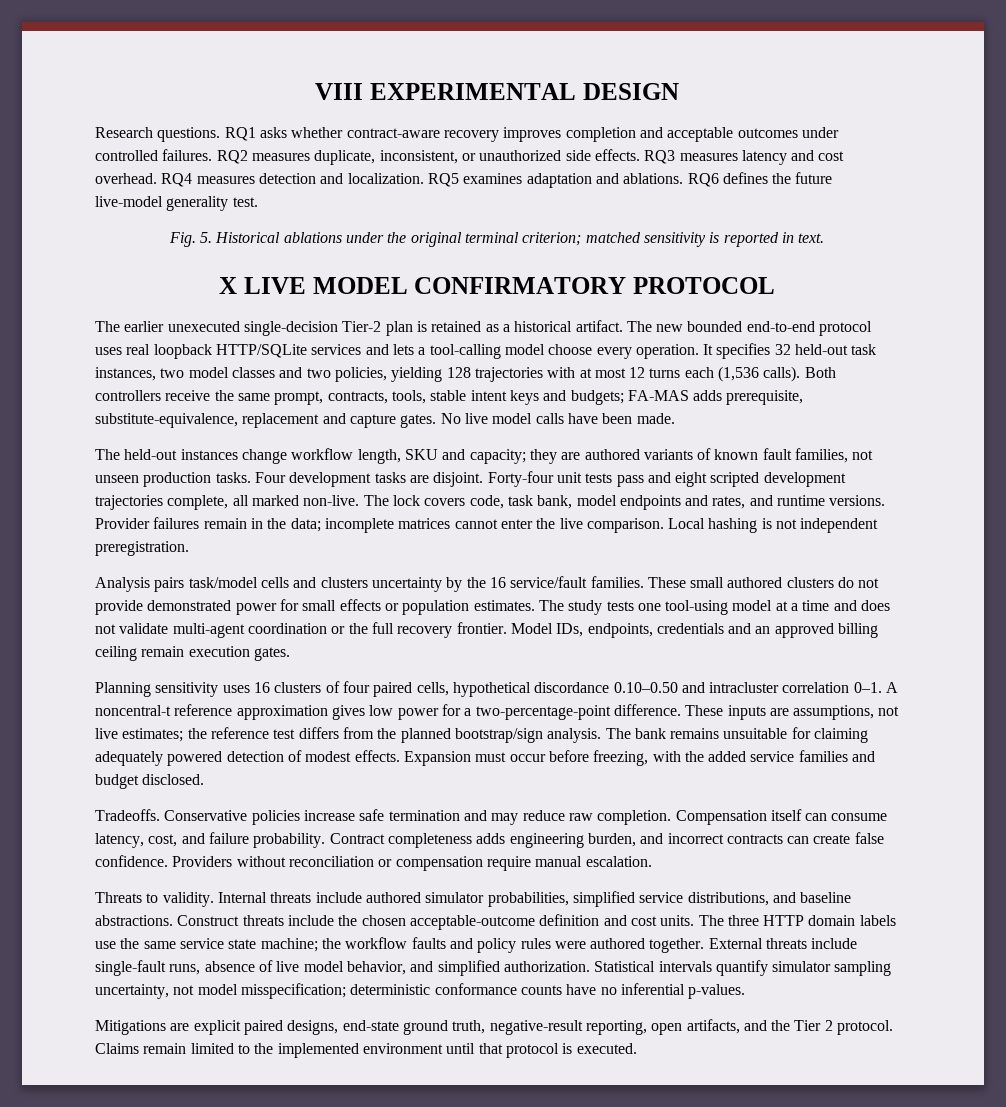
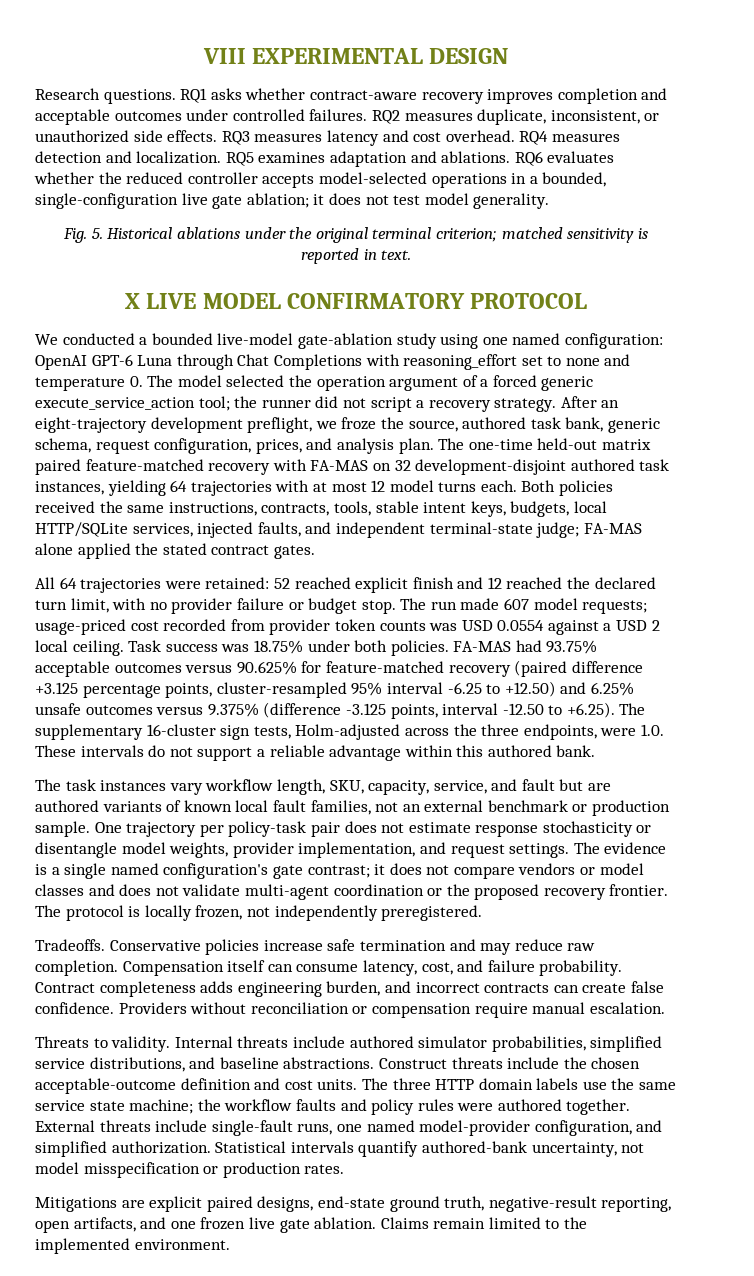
[722,172,833,184] [95,196,258,211] defines the future live-model generality test. -> [547,151,615,163] [34,172,607,188] [35,193,550,209] evaluates whether the reduced controller accepts model-selected operations in a bounded, single-configuration live gate ablation; it does not test model generality.
[95,320,873,336] [95,343,877,359] [95,367,471,382] The earlier unexecuted single-decision Tier-2 plan is retained as a historical artifact. The new bounded end-to-end protocol uses real loopback HTTP/SQLite services and lets a tool-calling model choose every operation. It specifies 32 held-out task instances, two model classes and two policies, yielding 128 -> [35,333,663,349] [35,354,631,370] [35,375,594,391] [35,396,620,412] [35,417,660,433] [35,438,651,454] [35,459,670,475] [35,480,188,496] We conducted a bounded live-model gate-ablation study using one named configuration: OpenAI GPT-6 Luna through Chat Completions with reasoning_effort set to none and temperature 0. The model selected the operation argument of a forced generic execute_service_action tool; the runner did not script a recovery strategy. After an eight-trajectory development preflight, we froze the source, authored task bank, generic schema, request configuration, prices, and analysis plan. The one-time held-out matrix paired feature-matched recovery with FA-MAS on 32 development-disjoint authored task instances, yielding 64
[649,366,836,382] [95,390,324,405] turns each (1,536 calls). Both controllers receive the same prompt, -> [389,480,614,496] [35,501,257,516] model turns each. Both policies received the same instructions,
[509,390,804,405] [95,413,675,428] [95,448,557,464] keys and budgets; FA-MAS adds prerequisite, substitute-equivalence, replacement and capture gates. No live model calls have been made. // The held-out instances change workflow length, SKU and capacity; they -> [470,501,607,517] [35,522,642,538] [35,543,315,559] [35,577,656,593] [35,598,648,614] [35,619,660,635] [35,640,598,656] [35,660,643,677] [35,681,634,698] [35,702,646,719] [35,724,664,740] [35,745,596,761] [35,779,584,795] keys, budgets, local HTTP/SQLite services, injected faults, and independent terminal-state judge; FA-MAS alone applied the stated contract gates. // All 64 trajectories were retained: 52 reached explicit finish and 12 reached the declared turn limit, with no provider failure or budget stop. The run made 607 model requests; usage-priced cost recorded from provider token counts was USD 0.0554 against a USD 2 local ceiling. Task success was 18.75% under both policies. FA-MAS had 93.75% acceptable outcomes versus 90.625% for feature-matched recovery (paired difference +3.125 percentage points, cluster-resampled 95% interval -6.25 to +12.50) and 6.25% unsafe outcomes versus 9.375% (difference -3.125 points, interval -12.50 to +6.25). The supplementary 16-cluster sign tests, Holm-adjusted across the three endpoints, were 1.0. These intervals do not support a reliable advantage within this authored bank. // The task instances vary workflow length, SKU, capacity, service, and fault but
(759, 454) none -> [235,800,269,812] local
[95,471,846,487] [95,495,886,510] [95,517,879,533] [95,541,189,556] [95,576,880,592] [95,599,830,615] unseen production tasks. Four development tasks are disjoint. Forty-four unit tests pass and eight scripted development trajectories complete, all marked non-live. The lock covers code, task bank, model endpoints and rates, and runtime versions. Provider failures remain in the data; incomplete matrices cannot enter the live comparison. Local hashing is not independent preregistration. // Analysis pairs task/model cells and clusters uncertainty by the 16 service/fault families. These small authored clusters do not provide demonstrated power for small effects or population estimates. The study tests one tool-using model at a time -> [402,800,671,816] [35,821,652,837] [35,842,667,858] [35,863,644,879] [35,884,84,896] an external benchmark or production sample. One trajectory per policy-task pair does not estimate response stochasticity or disentangle model weights, provider implementation, and request settings. The evidence is a single named configuration's gate contrast; it does not compare vendors or model classes
[371,622,394,634] full -> [474,884,540,900] proposed
[510,623,879,638] [95,646,290,661] [95,681,899,697] [95,704,900,720] [95,727,869,743] [95,750,876,766] [95,774,205,789] Model IDs, endpoints, credentials and an approved billing ceiling remain execution gates. // Planning sensitivity uses 16 clusters of four paired cells, hypothetical discordance 0.10–0.50 and intracluster correlation 0–1. A noncentral-t reference approximation gives low power for a two-percentage-point difference. These inputs are assumptions, not live estimates; the reference test differs from the planned bootstrap/sign analysis. The bank remains unsuitable for claiming adequately powered detection of modest effects. Expansion must occur before freezing, with the added service families and budget disclosed. -> [35,905,483,921] The protocol is locally frozen, not independently preregistered.
[204,960,406,975] absence of live model behavior, -> [336,1120,632,1136] one named model-provider configuration,
[772,961,892,976] simulator sampling -> [421,1141,527,1153] authored-bank
[240,983,746,999] misspecification; deterministic conformance counts have no inferential p-values. -> [83,1162,345,1178] misspecification or production rates.
[771,1020,894,1035] the Tier 2 protocol. -> [170,1217,377,1233] one frozen live gate ablation.
[362,1043,637,1058] environment until that protocol is executed. -> [134,1239,230,1250] environment.

